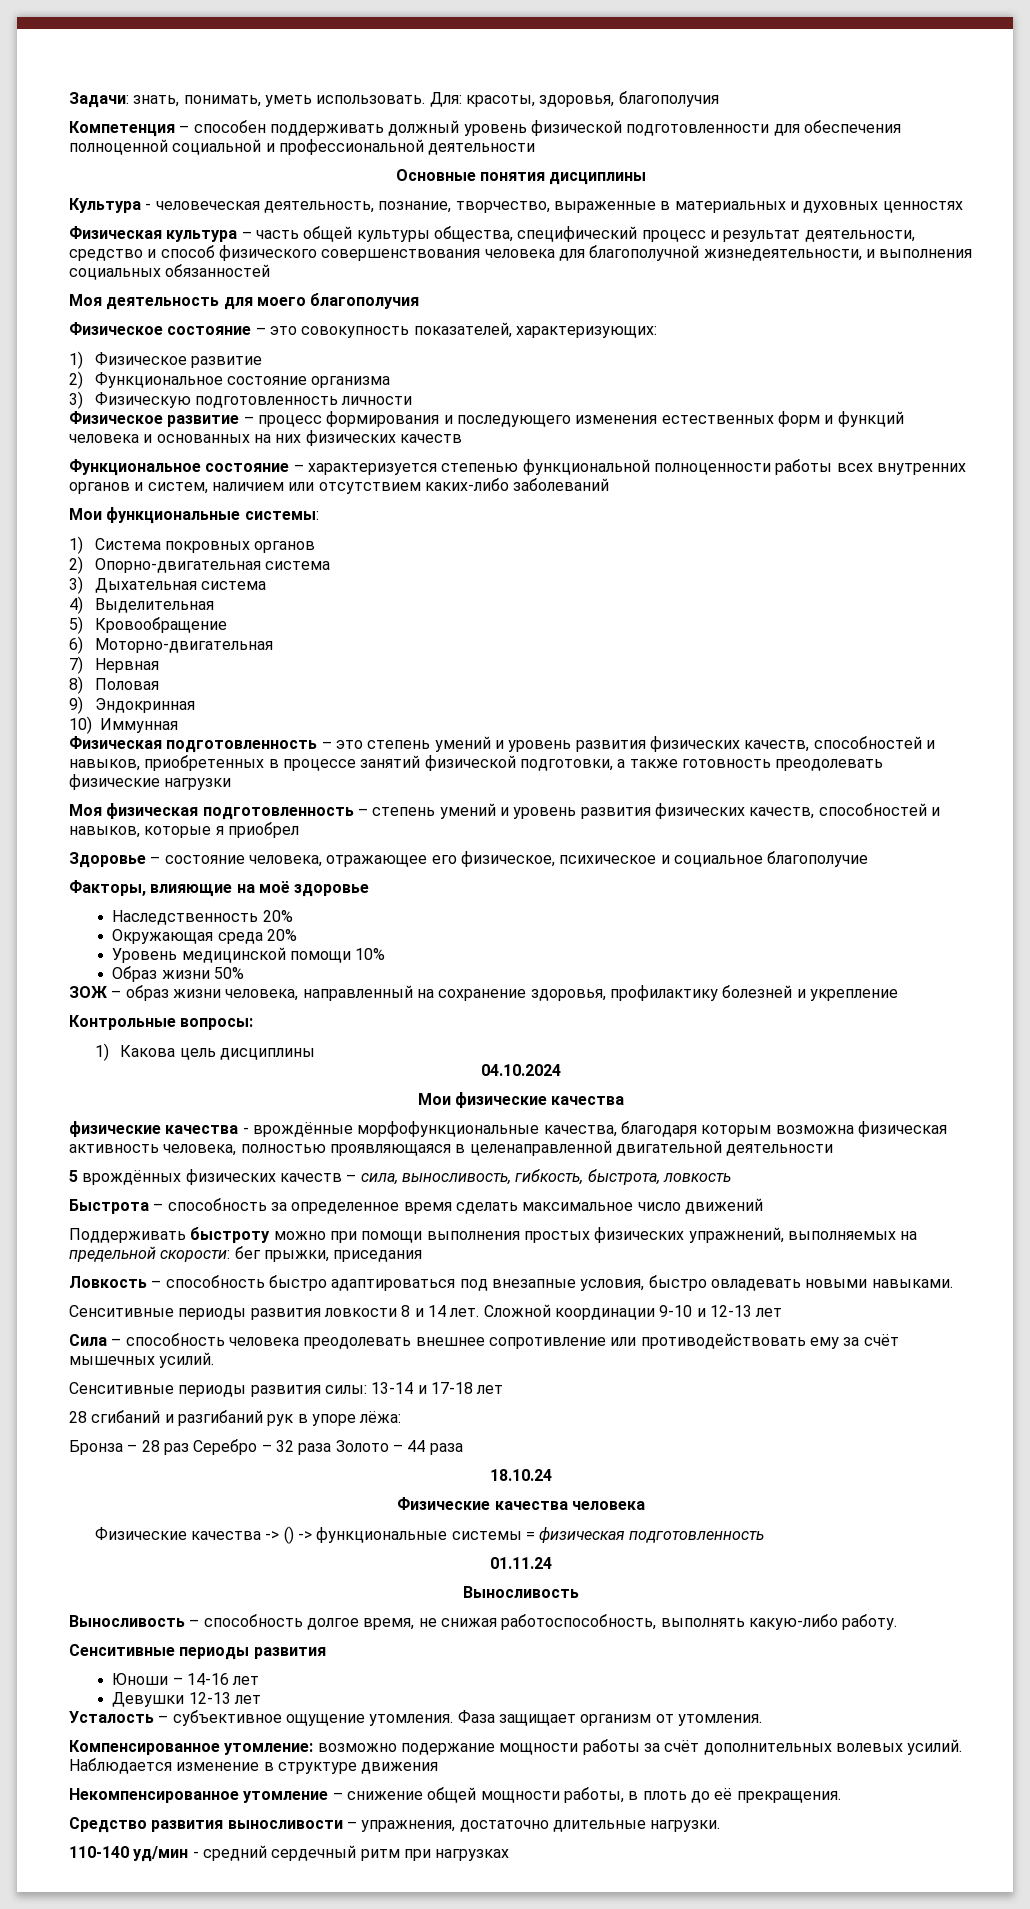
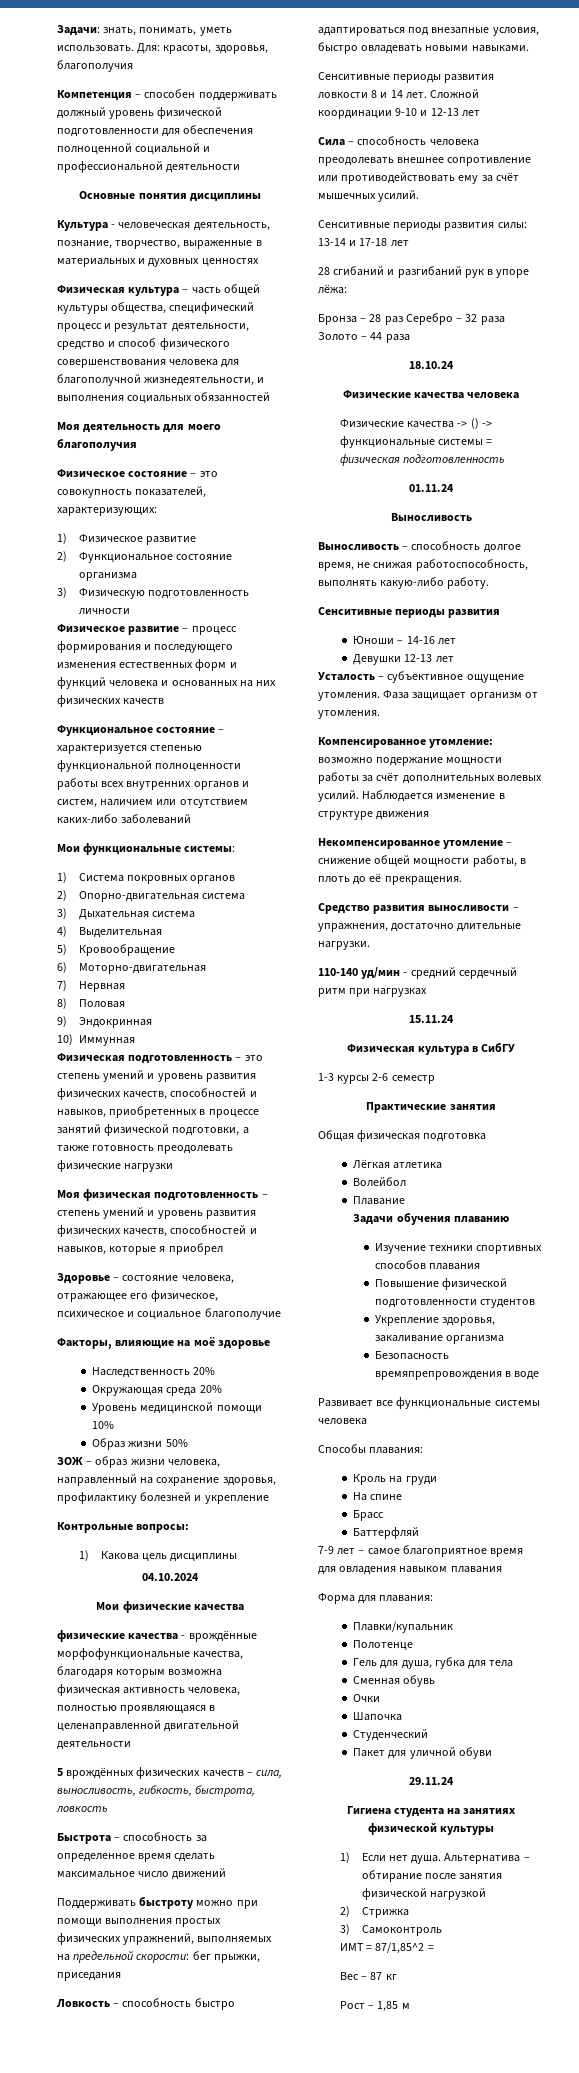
(510, 1855) none -> [409,1015,454,1023] [346,1042,516,1055] [318,1073,435,1084] [366,1102,496,1113] [318,1130,487,1142] [353,1159,443,1169] [353,1177,407,1187] [353,1196,406,1205] [353,1212,509,1225] [374,1243,543,1254] [374,1260,481,1270] [374,1278,508,1290] [374,1299,536,1308] [374,1315,496,1326] [374,1335,505,1344] [374,1351,449,1360] [374,1371,540,1380] [318,1397,540,1409] [318,1418,367,1425] [318,1444,424,1454] [353,1474,437,1485] [353,1492,403,1501] [353,1510,385,1521] [353,1527,420,1539] [318,1545,524,1557] [318,1566,502,1575] [318,1593,434,1604] [353,1621,454,1633] [353,1640,414,1651] [353,1657,514,1669] [353,1675,436,1687] [353,1694,381,1702] [353,1712,403,1721] [353,1729,429,1741] [353,1747,492,1759] [409,1777,454,1785] [346,1806,516,1817] [367,1822,495,1835] [339,1852,530,1864] [361,1870,503,1882] [361,1888,486,1900] [339,1906,409,1918] [339,1924,442,1936] [339,1942,434,1954] [339,1972,397,1980] [339,2001,410,2012] // 15.11.24 // Физическая культура в СибГУ // 1-3 курсы 2-6 семестр // Практические занятия // Общая физическая подготовка // Лёгкая атлетика // Волейбол // Плавание // Задачи обучения плаванию // Изучение техники спортивных способов плавания // Повышение физической подготовленности студентов // Укрепление здоровья, закаливание организма // Безопасность времяпрепровождения в воде // Развивает все функциональные системы человека // Способы плавания: // Кроль на груди // На спине // Брасс // Баттерфляй // 7-9 лет – самое благоприятное время для овладения навыком плавания // Форма для плавания: // Плавки/купальник // Полотенце // Гель для душа, губка для тела // Сменная обувь // Очки // Шапочка // Студенческий // Пакет для уличной обуви // 29.11.24 // Гигиена студента на занятиях физической культуры // 1) Если нет душа. Альтернатива – обтирание после занятия физической нагрузкой // 2) Стрижка // 3) Самоконтроль // ИМТ = 87/1,85^2 = // Вес – 87 кг // Рост – 1,85 м

